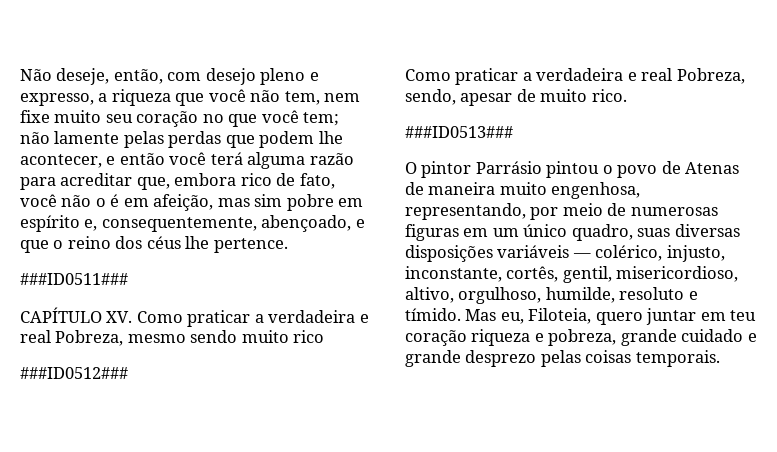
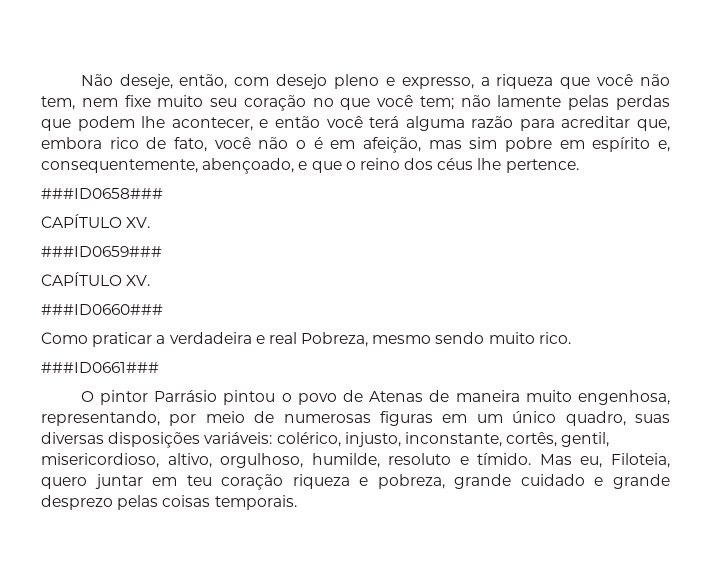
[20,273,128,285] [20,307,133,323] ###ID0511### // CAPÍTULO XV. -> [41,188,163,199] [41,214,151,228] [41,246,162,257] [41,272,151,286] [41,304,163,315] ###ID0658### // CAPÍTULO XV. // ###ID0659### // CAPÍTULO XV. // ###ID0660### //
[293,330,325,343] [20,367,128,379] [405,68,745,85] [405,89,588,106] rico // ###ID0512### // Como praticar a verdadeira e real Pobreza, sendo, apesar de muito -> (535, 338) none
[405,126,513,138] ###ID0513### -> [41,362,159,373] ###ID0661###
[497,245,591,258] variáveis — -> [204,432,273,444] variáveis:

